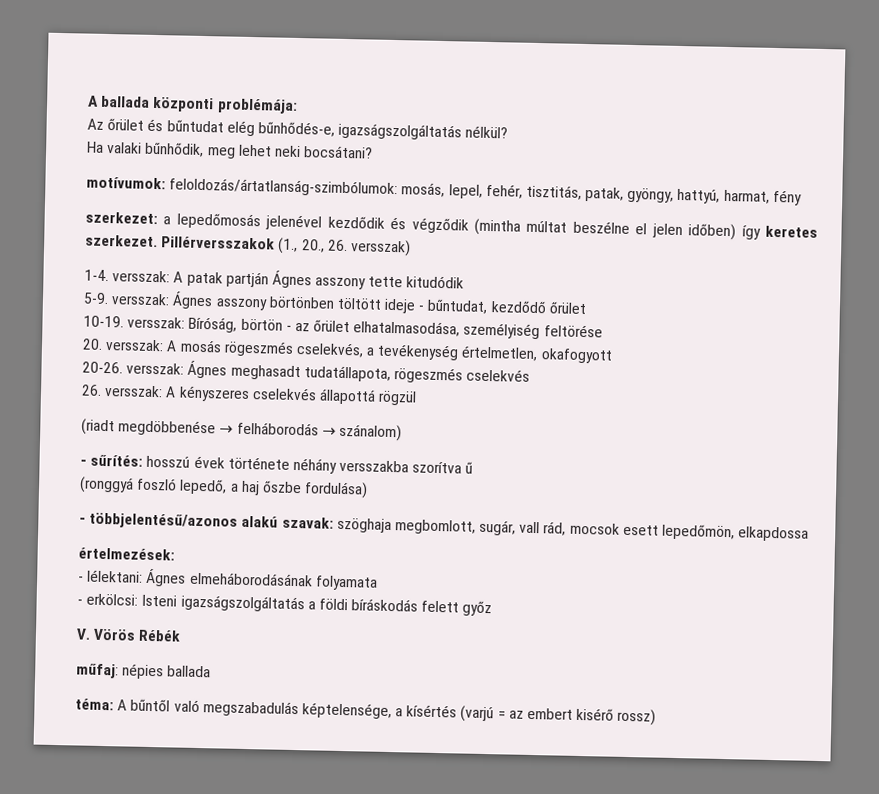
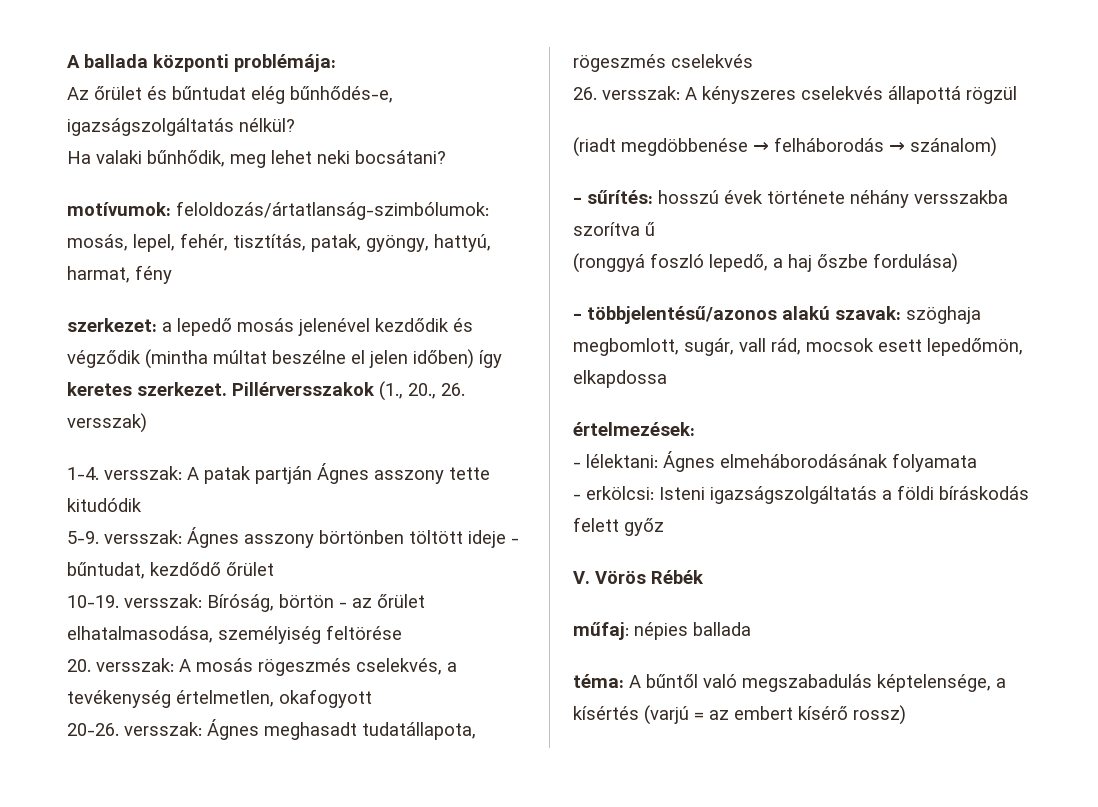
[525,184,582,200] tisztitás, -> [233,234,306,251] tisztítás,
[176,212,261,230] lepedőmosás -> [177,318,294,336] lepedő mosás
[576,707,615,721] kisérő -> [798,706,848,720] kísérő

